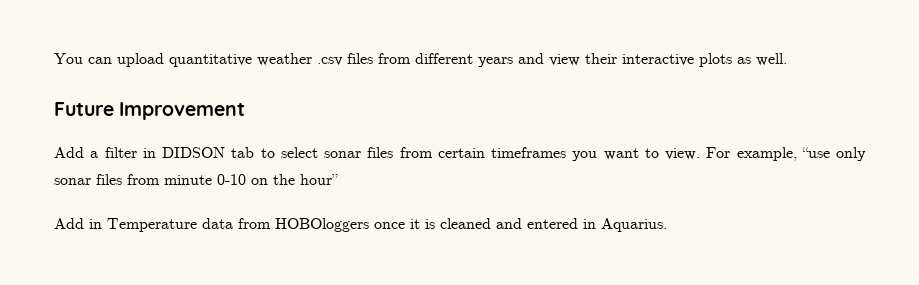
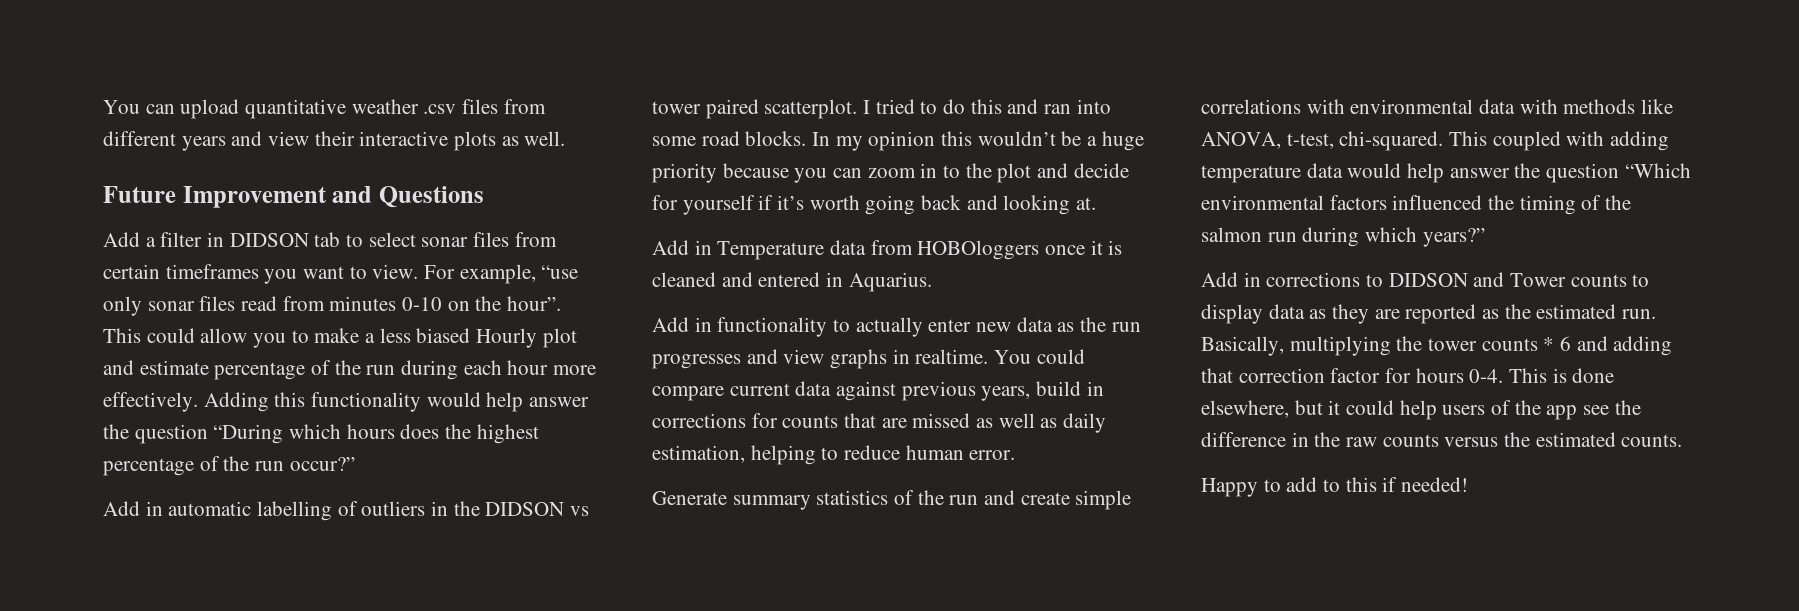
(246, 111) none -> [332,186,484,208] and Questions
[127,174,338,185] from minute 0-10 on the hour” -> [241,296,562,311] [103,328,577,348] [103,360,597,380] [103,392,590,412] [103,424,539,444] [103,456,355,476] [103,501,590,521] [652,99,1111,119] [652,131,1144,151] [652,163,1129,183] [652,195,1097,215] read from minutes 0-10 on the hour”. This could allow you to make a less biased Hourly plot and estimate percentage of the run during each hour more effectively. Adding this functionality would help answer the question “During which hours does the highest percentage of the run occur?” // Add in automatic labelling of outliers in the DIDSON vs tower paired scatterplot. I tried to do this and ran into some road blocks. In my opinion this wouldn’t be a huge priority because you can zoom in to the plot and decide for yourself if it’s worth going back and looking at.
(667, 225) none -> [652,317,1141,337] [652,349,1085,369] [652,381,1104,401] [652,413,1107,433] [652,445,1016,465] [652,490,1132,510] [1201,99,1674,114] [1201,131,1670,151] [1201,163,1691,183] [1201,195,1632,215] [1201,227,1485,247] [1201,272,1650,287] [1201,304,1657,324] [1201,336,1673,356] [1201,368,1615,383] [1201,400,1641,420] [1201,432,1683,447] [1201,477,1469,497] // Add in functionality to actually enter new data as the run progresses and view graphs in realtime. You could compare current data against previous years, build in corrections for counts that are missed as well as daily estimation, helping to reduce human error. // Generate summary statistics of the run and create simple correlations with environmental data with methods like ANOVA, t-test, chi-squared. This coupled with adding temperature data would help answer the question “Which environmental factors influenced the timing of the salmon run during which years?” // Add in corrections to DIDSON and Tower counts to display data as they are reported as the estimated run. Basically, multiplying the tower counts * 6 and adding that correction factor for hours 0-4. This is done elsewhere, but it could help users of the app see the difference in the raw counts versus the estimated counts. // Happy to add to this if needed!

